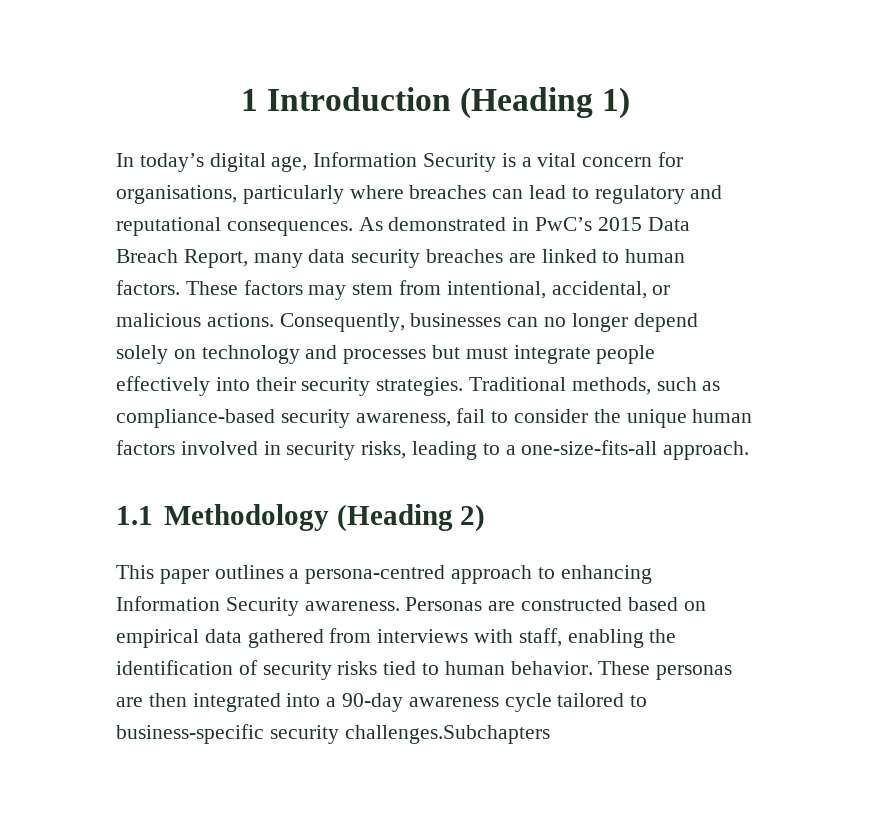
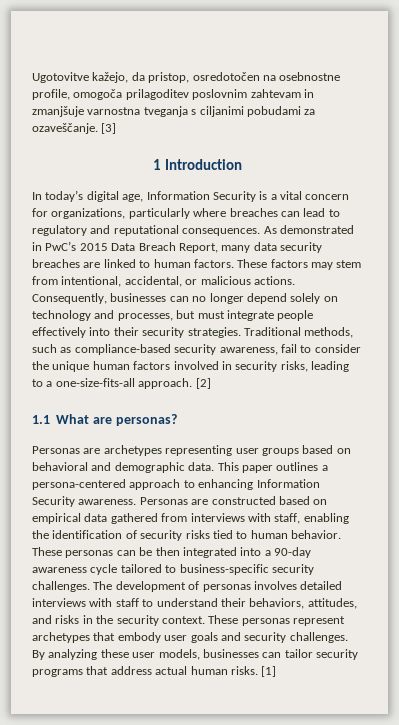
(240, 100) none -> [32,72,341,83] [32,89,314,100] [32,106,316,117] [32,123,117,134] Ugotovitve kažejo, da pristop, osredotočen na osebnostne profile, omogoča prilagoditev poslovnim zahtevam in zmanjšuje varnostna tveganja s ciljanimi pobudami za ozaveščanje. [3] //
[460,87,631,119] (Heading 1) -> (242, 164) none
[116,185,237,204] organisations, -> [51,208,126,219] organizations,
[343,349,427,364] processes -> [117,313,173,321] processes,
(750, 450) none -> [195,378,211,389] [2]
[163,504,486,532] Methodology (Heading 2) // -> [56,414,177,426] [32,445,351,456] [32,462,215,473] What are personas? // Personas are archetypes representing user groups based on behavioral and demographic data.
[305,565,446,584] persona-centred -> [32,479,126,490] persona-centered
[116,697,143,707] are -> [116,547,153,556] can be
[344,725,550,744] challenges.Subchapters -> [32,581,343,592] [32,598,357,609] [32,615,345,626] [32,632,348,643] [32,649,358,660] [32,666,277,677] challenges. The development of personas involves detailed interviews with staff to understand their behaviors, attitudes, and risks in the security context. These personas represent archetypes that embody user goals and security challenges. By analyzing these user models, businesses can tailor security programs that address actual human risks. [1]

